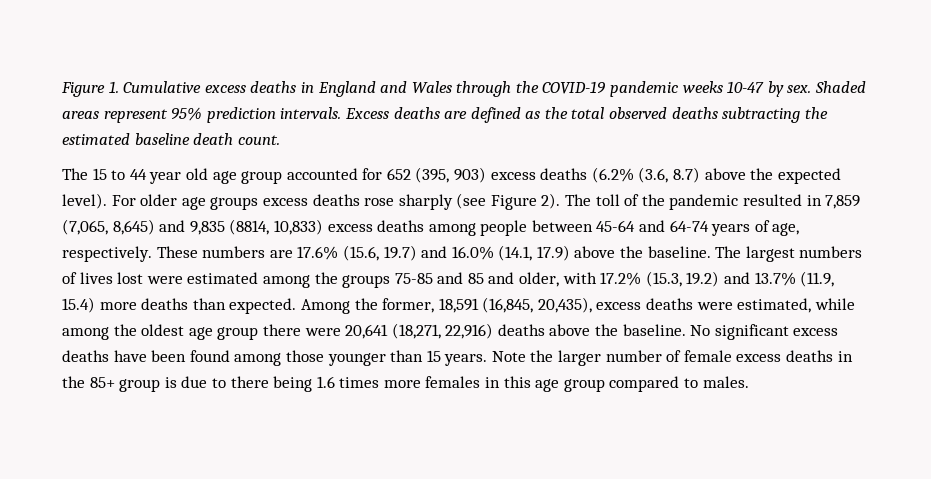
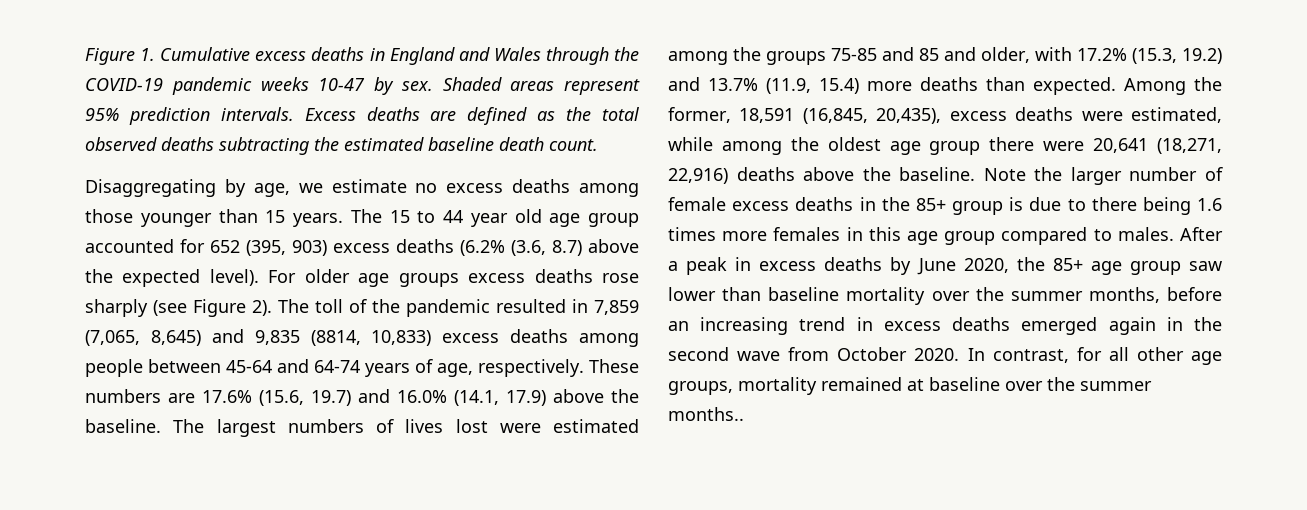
(280, 140) none -> [85,179,639,197] [85,209,343,227] Disaggregating by age, we estimate no excess deaths among those younger than 15 years.
[690,324,839,340] [62,350,488,366] No significant excess deaths have been found among those younger than 15 years. -> (976, 174) none
(749, 382) none -> [1180,227,1223,241] [668,257,1222,275] [668,287,1222,305] [668,317,1222,335] [668,347,1222,365] [668,377,1152,395] [668,407,744,421] After a peak in excess deaths by June 2020, the 85+ age group saw lower than baseline mortality over the summer months, before an increasing trend in excess deaths emerged again in the second wave from October 2020. In contrast, for all other age groups, mortality remained at baseline over the summer months..

